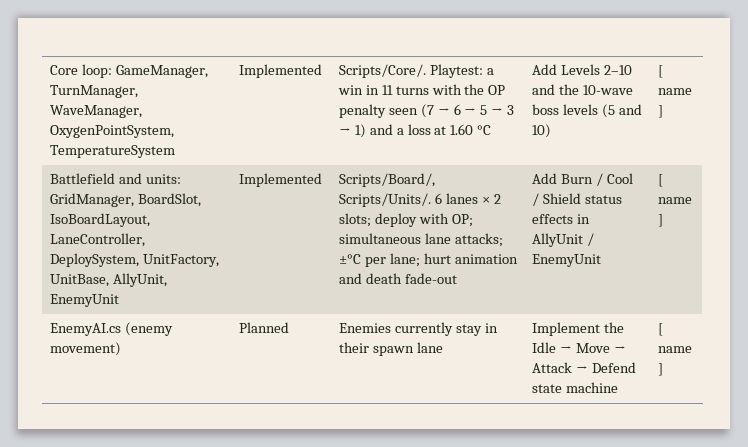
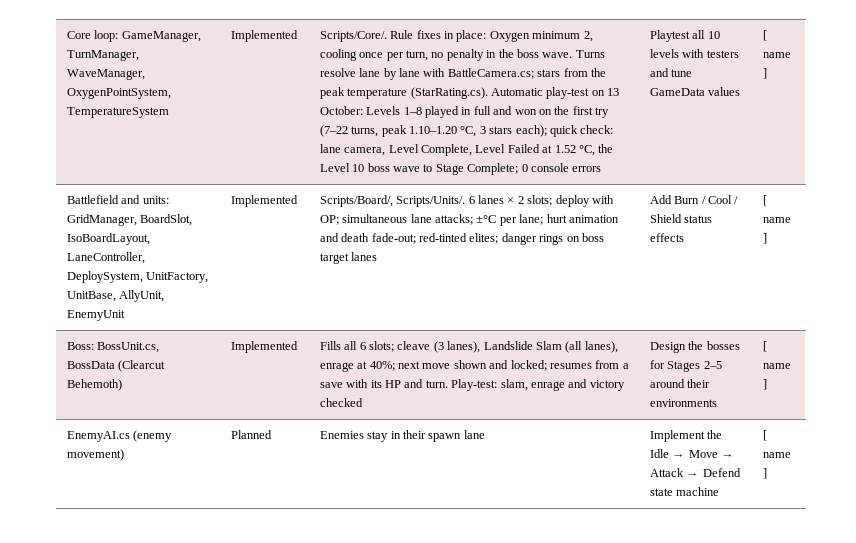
[429,64,494,78] [337,84,506,95] [338,104,515,118] [338,124,492,138] [531,64,632,75] [531,84,633,95] [531,104,642,118] [531,124,551,138] Playtest: a win in 11 turns with the OP penalty seen (7 → 6 → 5 → 3 → 1) and a loss at 1.60 °C | Add Levels 2–10 and the 10-wave boss levels (5 and 10) -> [390,30,593,42] [319,49,605,61] [319,68,606,80] [319,87,620,99] [319,106,610,118] [319,125,614,137] [319,144,614,156] [319,163,602,175] [649,30,720,42] [649,49,739,58] [649,68,693,77] [649,87,741,96] Rule fixes in place: Oxygen minimum 2, cooling once per turn, no penalty in the boss wave. Turns resolve lane by lane with BattleCamera.cs; stars from the peak temperature (StarRating.cs). Automatic play-test on 13 October: Levels 1–8 played in full and won on the first try (7–22 turns, peak 1.10–1.20 °C, 3 stars each); quick check: lane camera, Level Complete, Level Failed at 1.52 °C, the Level 10 boss wave to Stage Complete; 0 console errors | Playtest all 10 levels with testers and tune GameData values
[404,273,457,284] fade-out -> [371,233,604,245] [319,252,378,264] fade-out; red-tinted elites; danger rings on boss target lanes
[576,214,590,224] [531,233,594,247] [531,254,601,267] in AllyUnit / EnemyUnit -> [762,195,767,206] [762,217,791,223] [762,233,767,244] [66,342,160,353] [66,360,166,372] [66,379,122,391] [230,341,298,353] [319,341,618,353] [319,360,629,372] [319,379,625,391] [319,398,363,407] [649,341,740,353] [649,360,722,372] [649,379,711,388] [649,399,717,407] | [ name ] // Boss: BossUnit.cs, BossData (Clearcut Behemoth) | Implemented | Fills all 6 slots; cleave (3 lanes), Landslide Slam (all lanes), enrage at 40%; next move shown and locked; resumes from a save with its HP and turn. Play-test: slam, enrage and victory checked | Design the bosses for Stages 2–5 around their environments
[394,322,453,336] currently -> (364, 435) none

